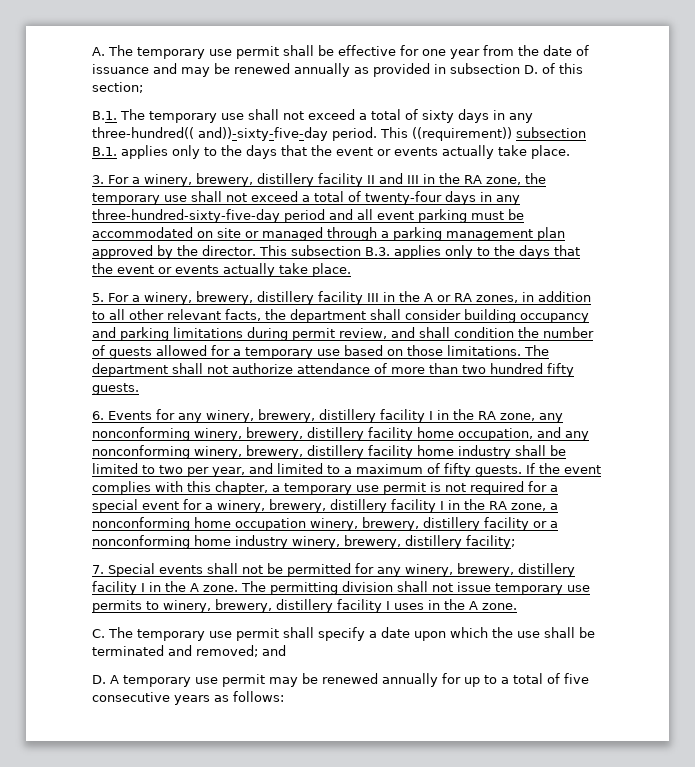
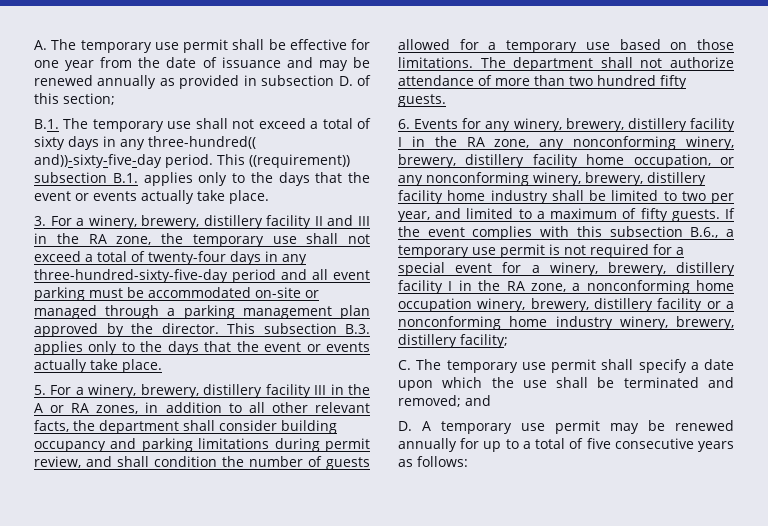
[197,228,241,238] on site -> [255,287,301,298] on-site
[537,427,561,438] and -> [720,157,734,165] or
[215,481,268,495] chapter, -> [609,226,719,238] subsection B.6.,
[92,563,575,577] [92,581,590,595] [92,599,517,613] // 7. Special events shall not be permitted for any winery, brewery, distillery facility I in the A zone. The permitting division shall not issue temporary use permits to winery, brewery, distillery facility I uses in the A zone. -> (508, 341) none

